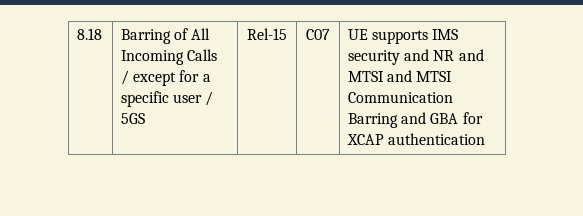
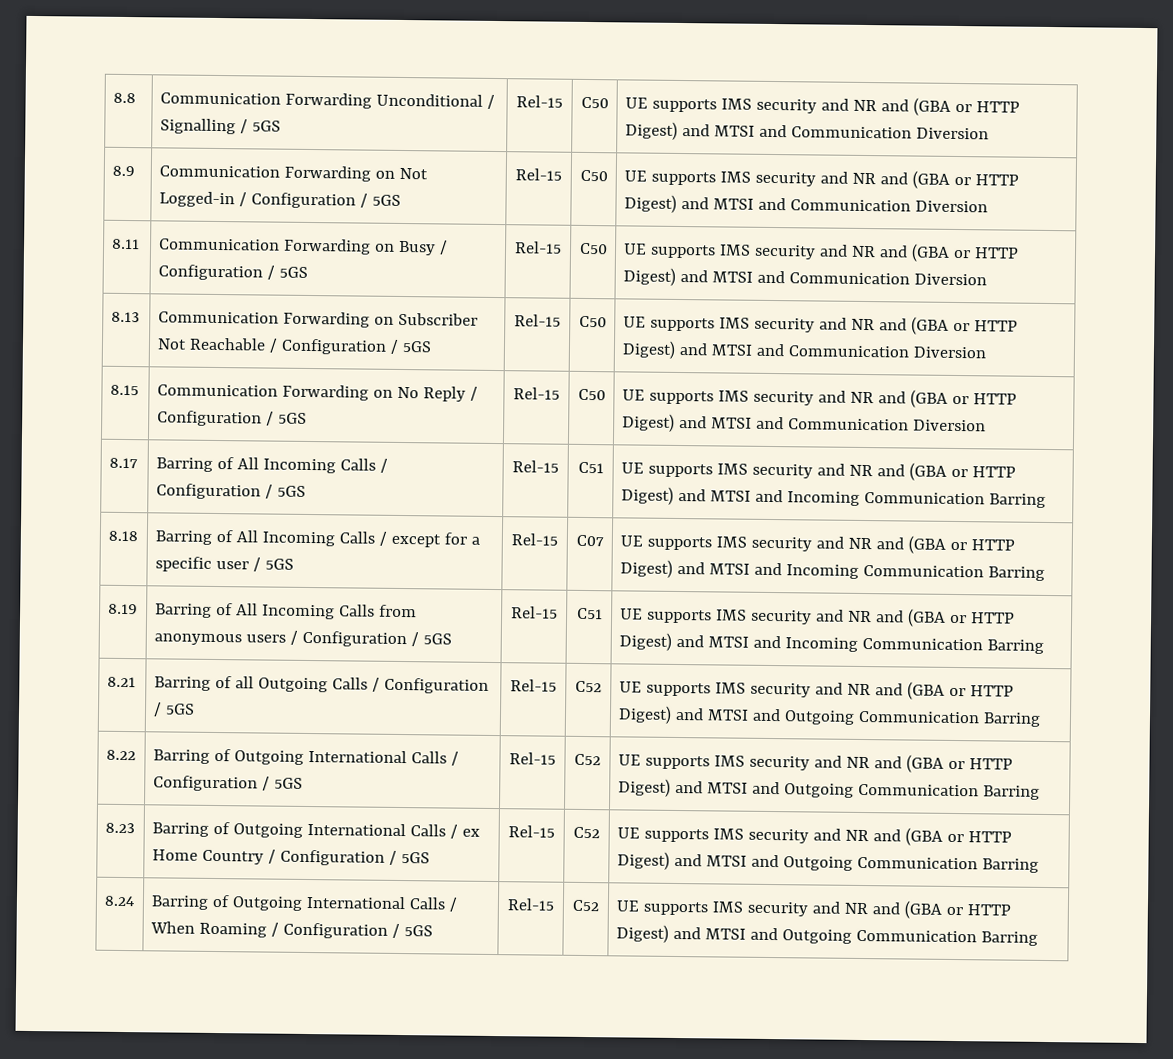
(77, 34) none -> [112,92,136,104] [159,92,495,109] [159,118,281,135] [516,95,563,108] [580,96,609,109] [624,97,1020,116] [624,121,989,140] [111,165,135,177] [158,165,428,182] [158,191,401,209] [515,168,562,181] [579,169,608,182] [623,170,1019,189] [623,194,988,213] [111,238,140,250] [158,238,448,256] [157,264,308,281] [514,241,562,254] [578,242,608,255] [622,243,1019,262] [622,267,987,286] [110,311,140,323] [157,311,478,328] [156,337,432,355] [514,314,561,327] [578,315,607,328] [622,316,1018,335] [621,340,986,359] [109,384,139,396] [156,384,478,402] [156,410,307,427] [513,387,560,400] [577,388,606,401] [621,389,1017,408] [621,413,986,432] [108,457,138,469] [155,456,388,474] [155,483,306,500] [512,460,559,473] [577,461,604,474] [620,462,1016,481] [620,486,1046,508] 8.8 | Communication Forwarding Unconditional / Signalling / 5GS | Rel-15 | C50 | UE supports IMS security and NR and (GBA or HTTP Digest) and MTSI and Communication Diversion // 8.9 | Communication Forwarding on Not Logged-in / Configuration / 5GS | Rel-15 | C50 | UE supports IMS security and NR and (GBA or HTTP Digest) and MTSI and Communication Diversion // 8.11 | Communication Forwarding on Busy / Configuration / 5GS | Rel-15 | C50 | UE supports IMS security and NR and (GBA or HTTP Digest) and MTSI and Communication Diversion // 8.13 | Communication Forwarding on Subscriber Not Reachable / Configuration / 5GS | Rel-15 | C50 | UE supports IMS security and NR and (GBA or HTTP Digest) and MTSI and Communication Diversion // 8.15 | Communication Forwarding on No Reply / Configuration / 5GS | Rel-15 | C50 | UE supports IMS security and NR and (GBA or HTTP Digest) and MTSI and Communication Diversion // 8.17 | Barring of All Incoming Calls / Configuration / 5GS | Rel-15 | C51 | UE supports IMS security and NR and (GBA or HTTP Digest) and MTSI and Incoming Communication Barring //
[348,70,453,82] [348,92,454,103] [348,112,483,128] [347,133,486,145] MTSI and MTSI Communication Barring and GBA for XCAP authentication -> [907,535,1015,554] [619,559,1045,581] [107,603,138,615] [154,602,417,620] [153,630,452,648] [511,606,558,619] [576,607,603,620] [619,608,1015,627] [618,632,1044,654] [106,676,136,688] [153,675,489,694] [152,702,195,717] [510,679,557,692] [575,680,602,693] [618,681,1014,700] [617,705,1041,727] [105,749,136,761] [152,748,459,766] [152,775,303,792] [509,752,556,765] [574,753,601,766] [617,754,1013,773] [617,778,1040,800] [104,822,135,834] [151,821,480,839] [151,849,430,866] [508,825,555,838] [573,826,600,839] [616,827,1012,846] [616,851,1039,873] [103,895,135,907] [150,894,458,912] [149,921,433,939] [507,898,555,911] [572,899,599,912] [615,900,1011,919] [615,924,1038,946] (GBA or HTTP Digest) and MTSI and Incoming Communication Barring // 8.19 | Barring of All Incoming Calls from anonymous users / Configuration / 5GS | Rel-15 | C51 | UE supports IMS security and NR and (GBA or HTTP Digest) and MTSI and Incoming Communication Barring // 8.21 | Barring of all Outgoing Calls / Configuration / 5GS | Rel-15 | C52 | UE supports IMS security and NR and (GBA or HTTP Digest) and MTSI and Outgoing Communication Barring // 8.22 | Barring of Outgoing International Calls / Configuration / 5GS | Rel-15 | C52 | UE supports IMS security and NR and (GBA or HTTP Digest) and MTSI and Outgoing Communication Barring // 8.23 | Barring of Outgoing International Calls / ex Home Country / Configuration / 5GS | Rel-15 | C52 | UE supports IMS security and NR and (GBA or HTTP Digest) and MTSI and Outgoing Communication Barring // 8.24 | Barring of Outgoing International Calls / When Roaming / Configuration / 5GS | Rel-15 | C52 | UE supports IMS security and NR and (GBA or HTTP Digest) and MTSI and Outgoing Communication Barring

